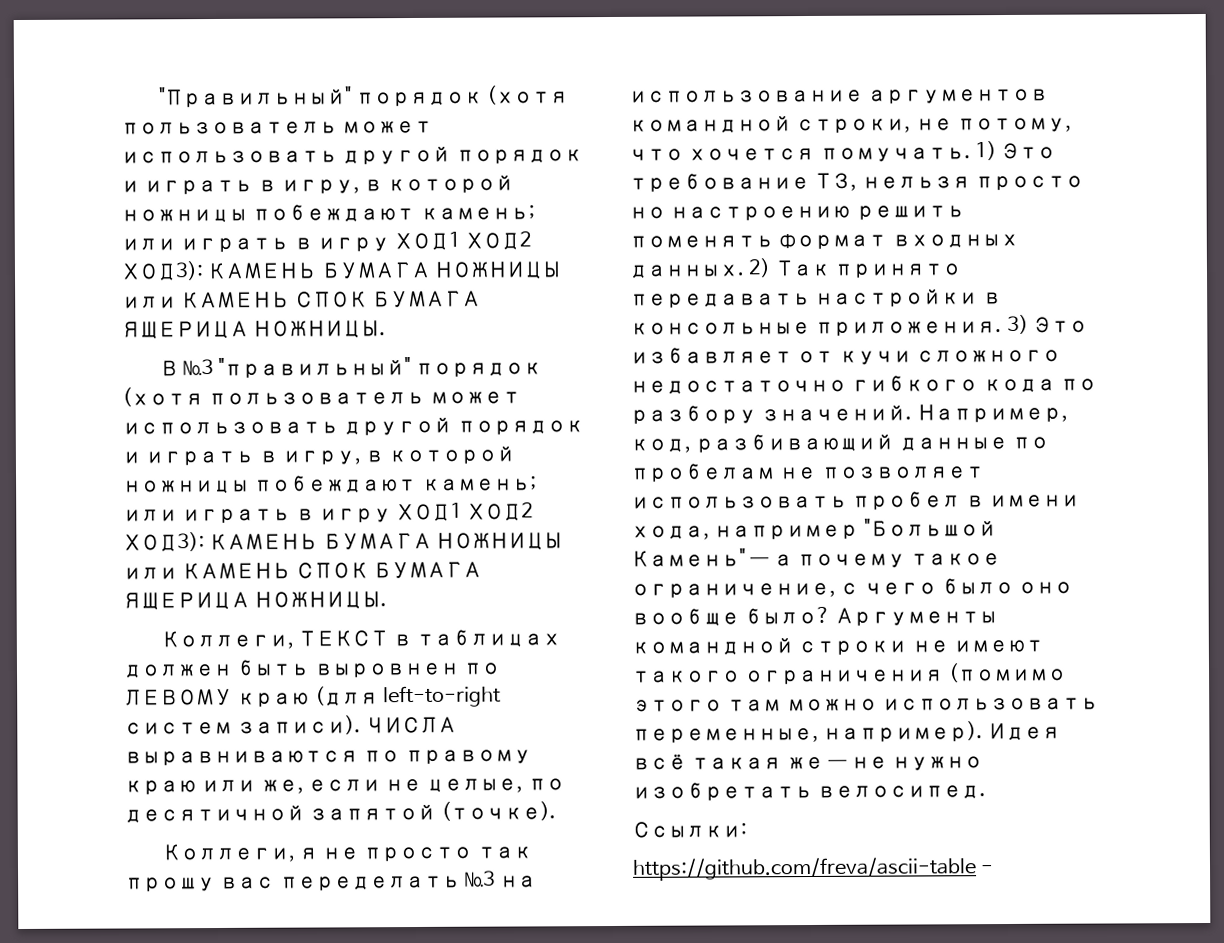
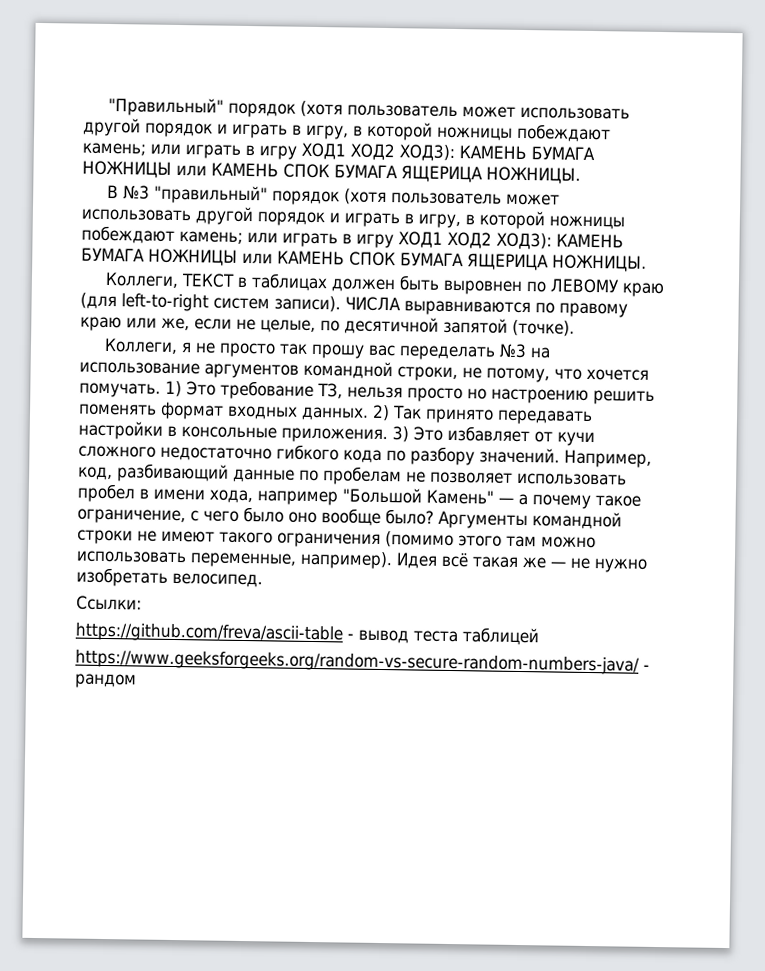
(995, 869) none -> [358,627,539,646] [75,649,650,675] [75,673,137,689] вывод теста таблицей // https://www.geeksforgeeks.org/random-vs-secure-random-numbers-java/ - рандом

